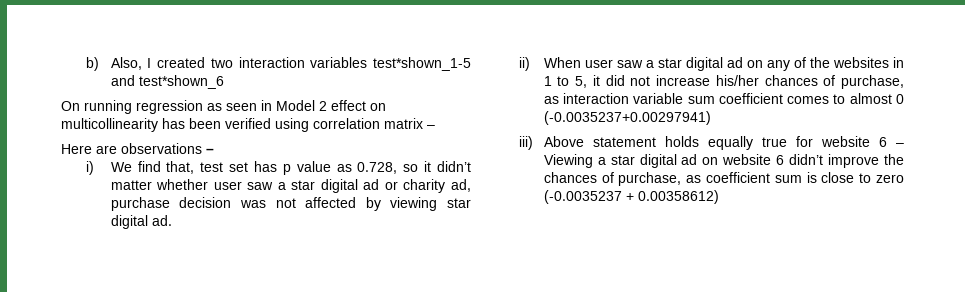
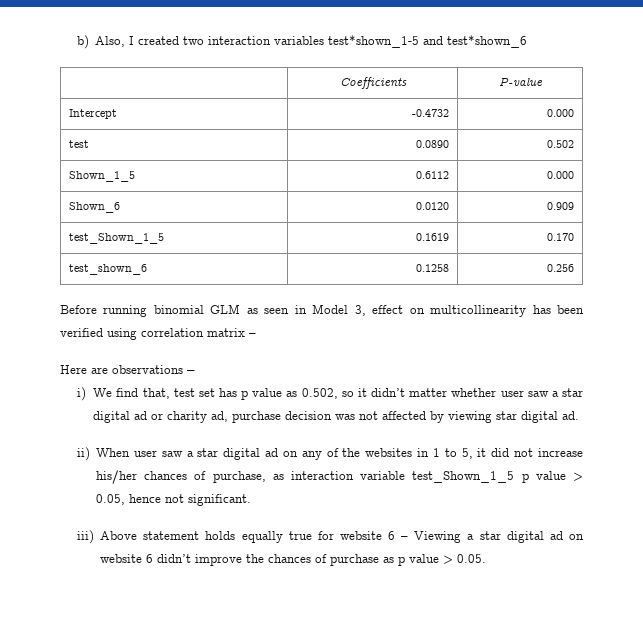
[61,100,203,114] // On running regression -> [339,77,407,89] [498,78,543,86] [69,109,118,119] [411,109,449,117] [546,109,574,117] [69,140,90,148] [415,140,449,148] [546,140,574,148] [69,171,136,182] [415,171,449,179] [546,171,574,179] [69,202,121,213] [415,202,449,210] [546,202,574,210] [69,233,165,244] [415,233,449,241] [546,233,574,241] [69,264,148,275] [415,264,449,272] [546,264,574,272] [60,304,241,317] // | Coefficients | P-value // Intercept | -0.4732 | 0.000 // test | 0.0890 | 0.502 // Shown_1_5 | 0.6112 | 0.000 // Shown_6 | 0.0120 | 0.909 // test_Shown_1_5 | 0.1619 | 0.170 // test_shown_6 | 0.1258 | 0.256 // Before running binomial GLM
[319,101,327,111] 2 -> [354,305,366,316] 3,
[357,162,398,174] 0.728, -> [301,388,338,399] 0.502,
[687,93,905,104] [543,111,711,125] sum coefficient comes to almost 0 (-0.0035237+0.00297941) -> [412,471,583,483] [96,494,252,506] test_Shown_1_5 p value > 0.05, hence not significant.
[618,172,904,186] [543,190,719,204] purchase, as coefficient sum is close to zero (-0.0035237 + 0.00358612) -> [330,554,487,566] purchase as p value > 0.05.

